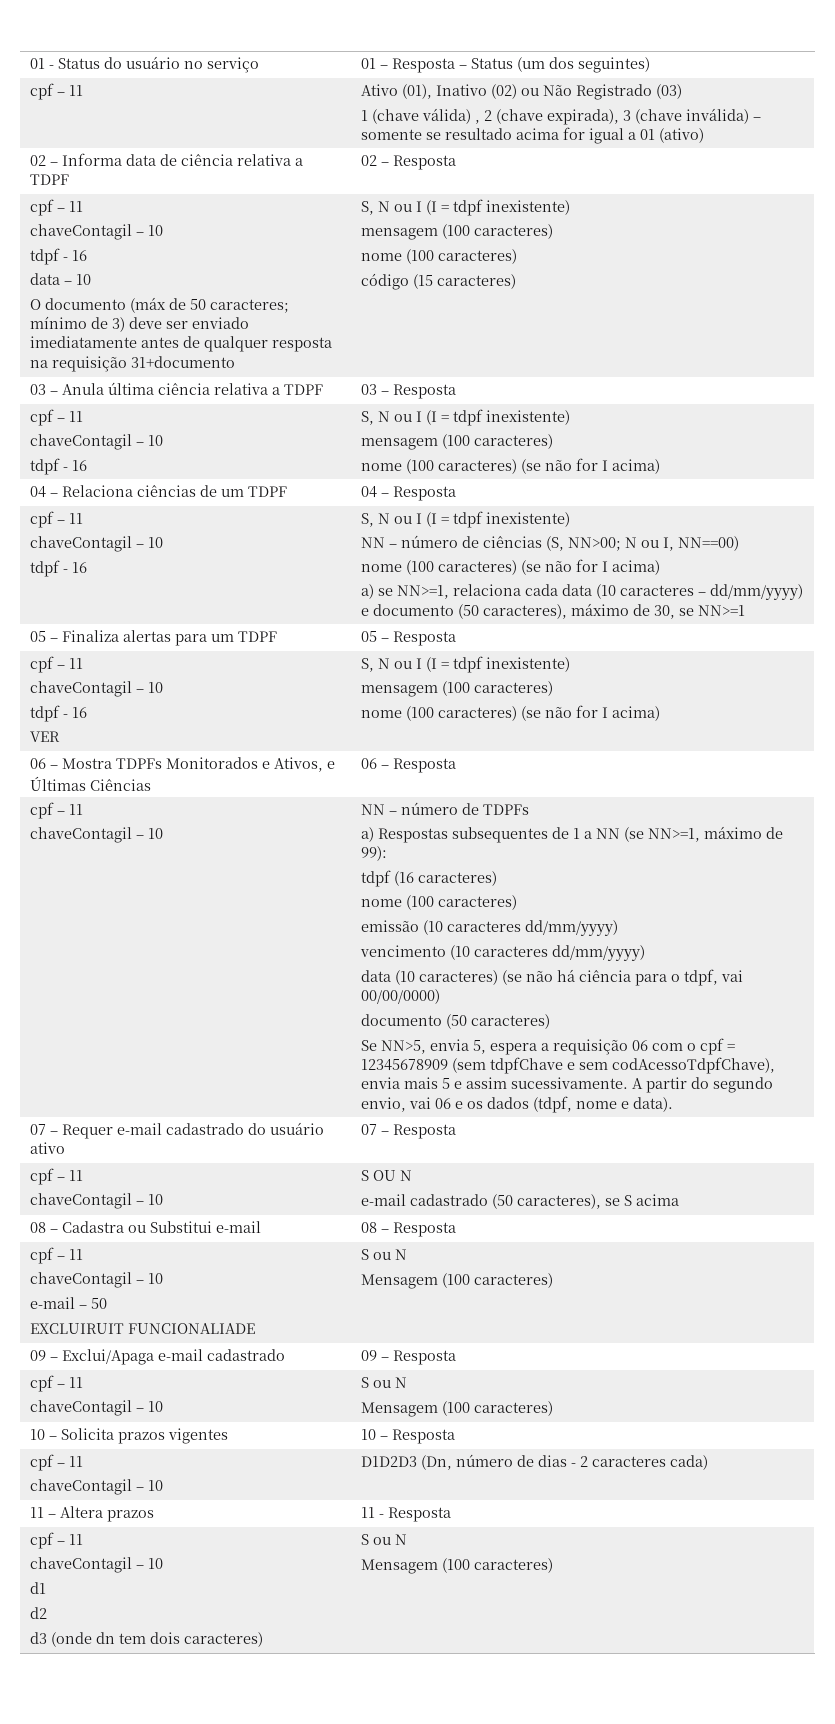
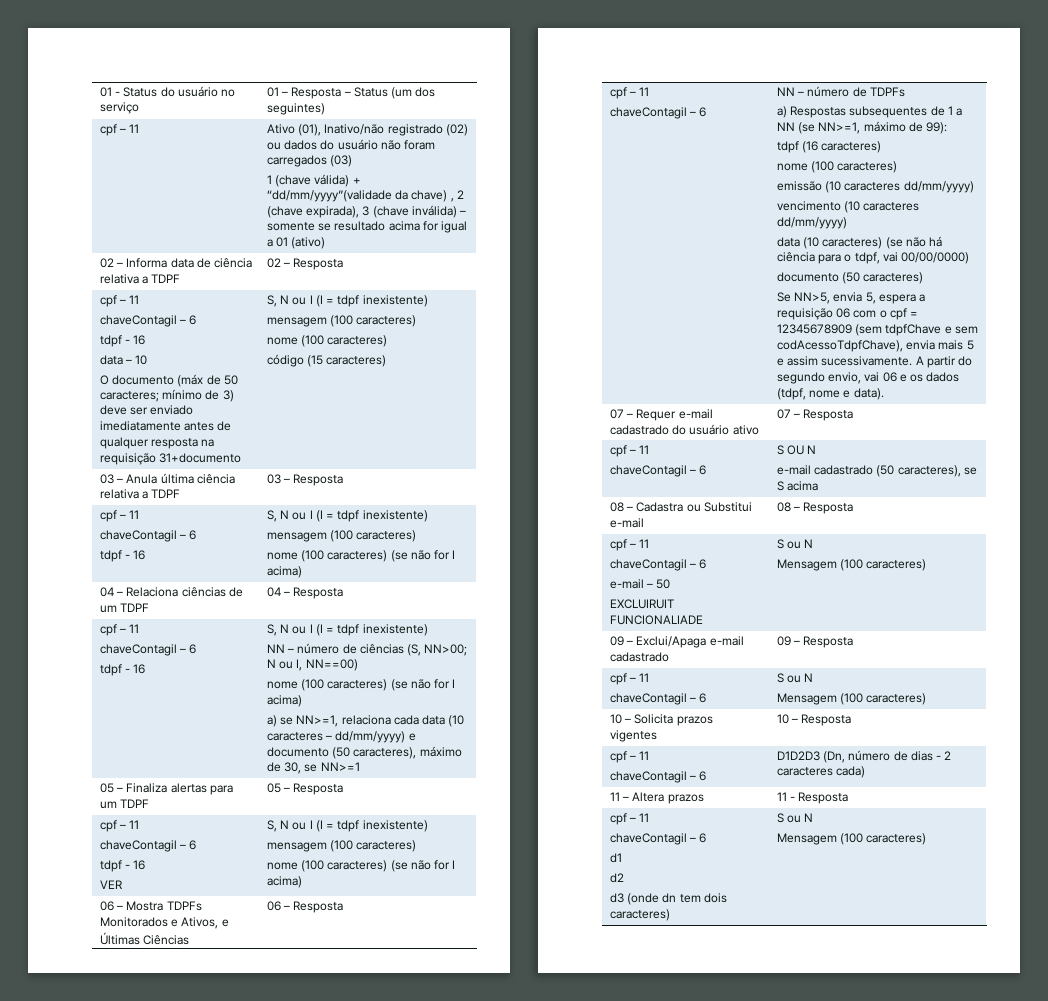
[435,84,652,100] Inativo (02) ou Não Registrado -> [324,124,468,136] [266,139,436,150] [266,155,327,167] Inativo/não registrado (02) ou dados do usuário não foram carregados
(471, 116) none -> [352,177,361,184] [266,190,448,202] + “dd/mm/yyyy”(validade da chave)
[147,225,163,236] 10 -> [189,315,197,325] 6
[147,435,163,446] 10 -> [189,530,197,540] 6
[147,537,163,548] 10 -> [189,644,197,654] 6
[147,682,163,693] 10 -> [189,840,197,850] 6
[147,828,163,839] 10 -> [699,107,707,117] 6
[147,1194,163,1205] 10 -> [699,465,707,475] 6
[147,1273,163,1284] 10 -> [699,559,707,569] 6
[147,1401,163,1412] 10 -> [699,693,707,703] 6
[147,1480,163,1491] 10 -> [699,771,707,781] 6
[147,1558,163,1569] 10 -> [699,833,707,843] 6

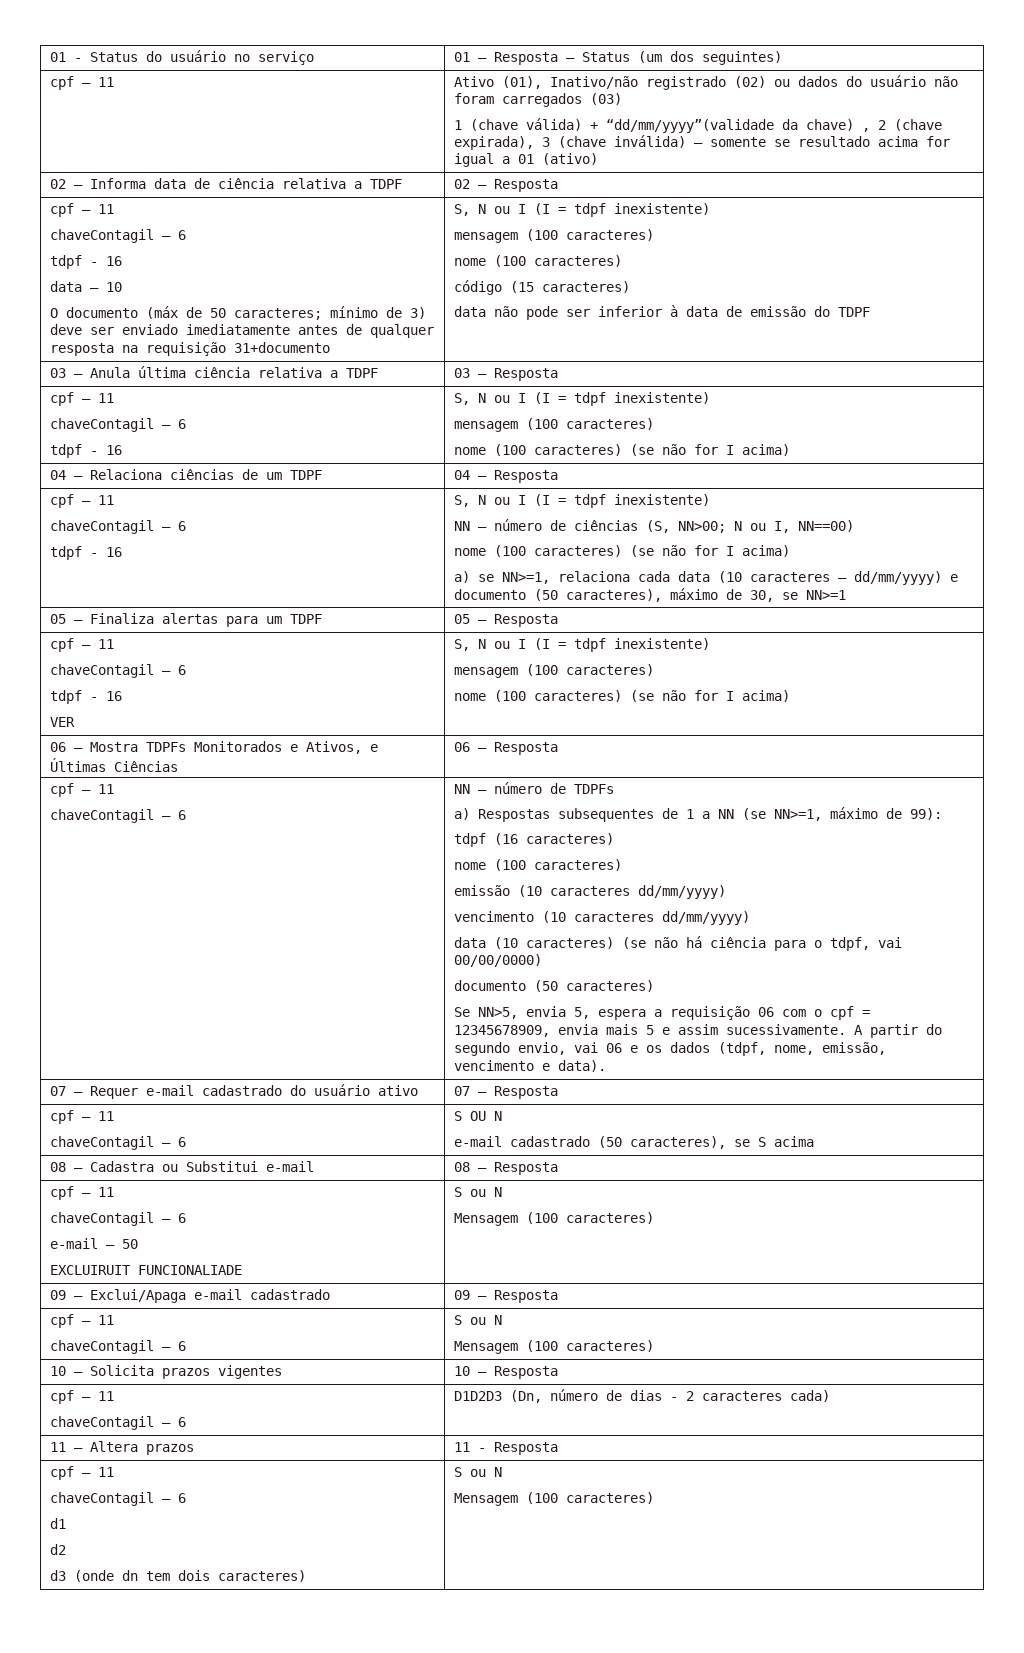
(387, 361) none -> [454,305,871,320] // data não pode ser inferior à data de emissão do TDPF
[776,324,978,336] [776,340,903,352] 12345678909 (sem tdpfChave e sem codAcessoTdpfChave), -> [454,1025,551,1037] 12345678909,
[809,390,841,398] nome -> [774,1042,887,1055] [454,1060,535,1071] nome, emissão, vencimento

